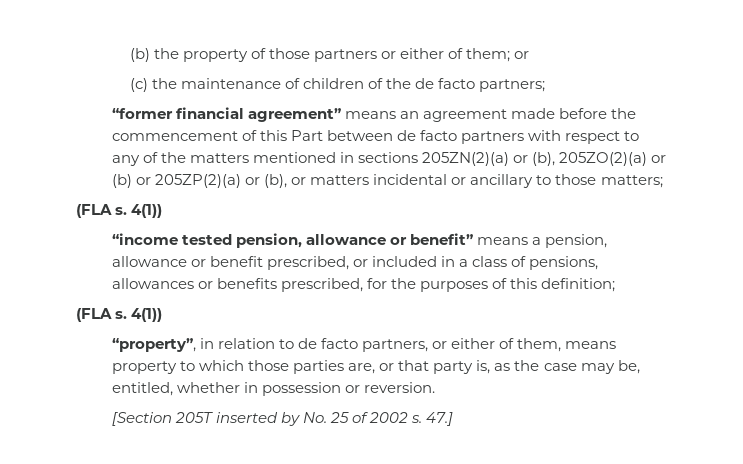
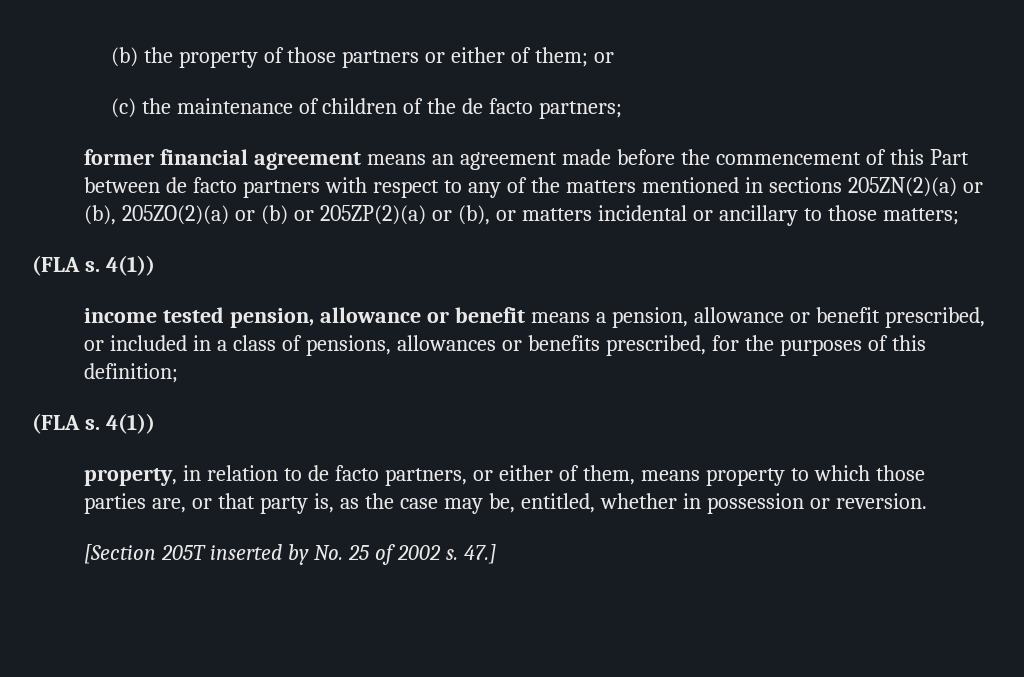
[111,107,342,122] “former financial agreement” -> [84,149,362,170] former financial agreement
[111,233,178,245] “income -> [84,308,158,323] income
[410,233,474,245] benefit” -> [455,307,526,323] benefit
[111,338,196,352] “property”, -> [84,468,178,486] property,

